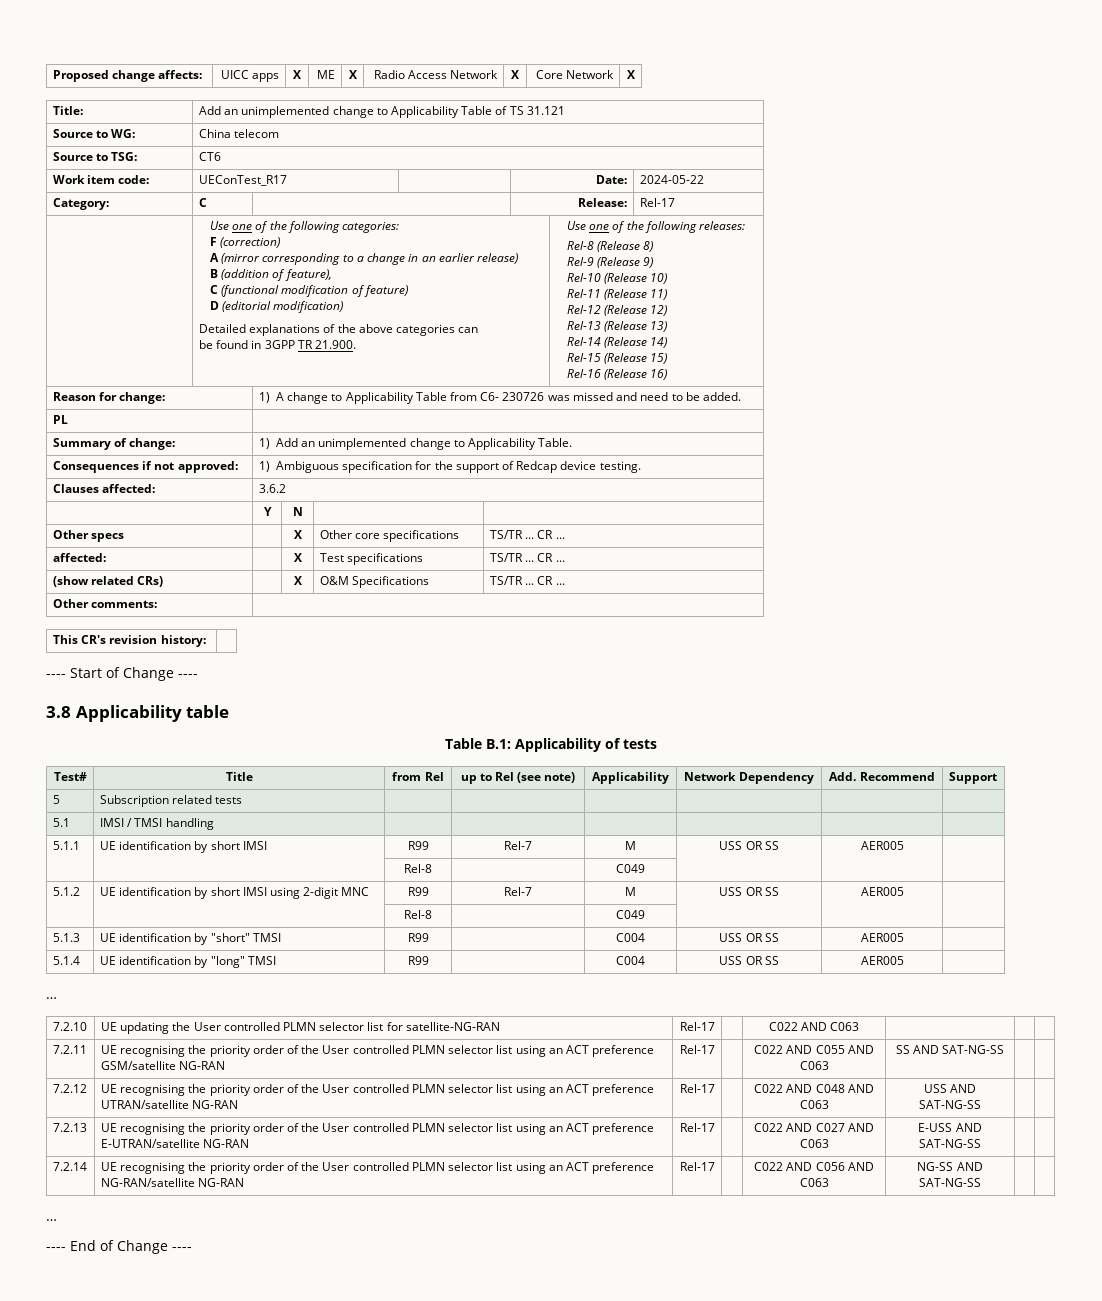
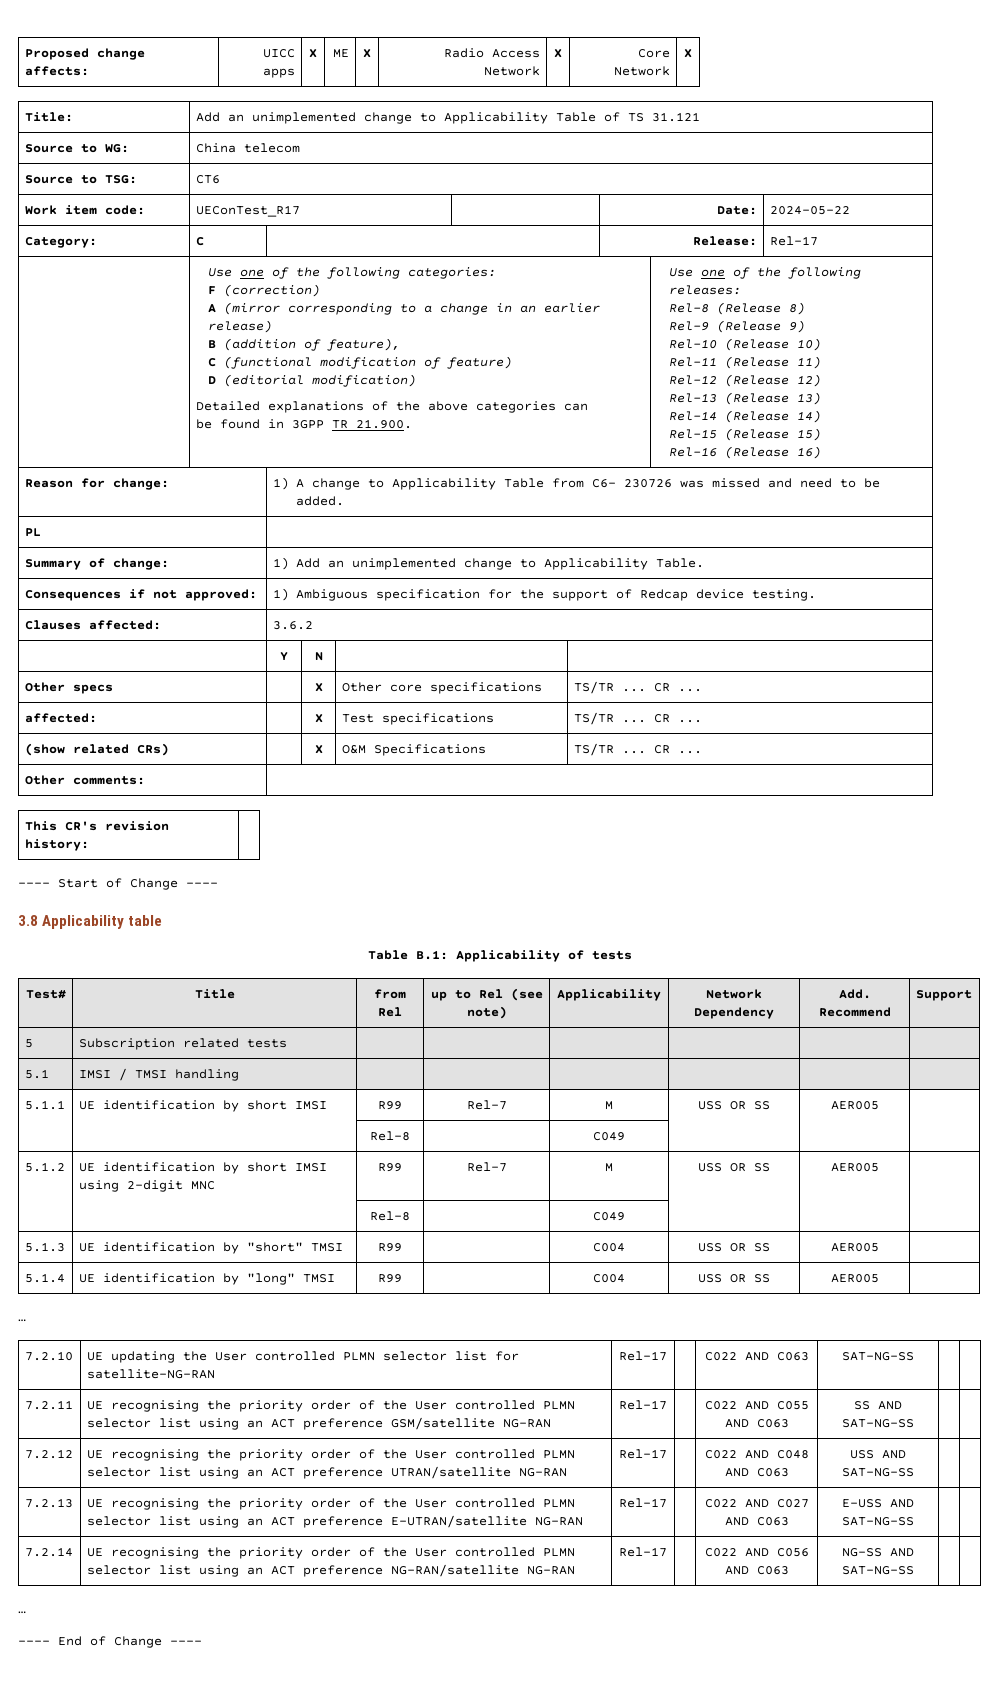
(860, 1026) none -> [842,1352,914,1361] SAT-NG-SS

